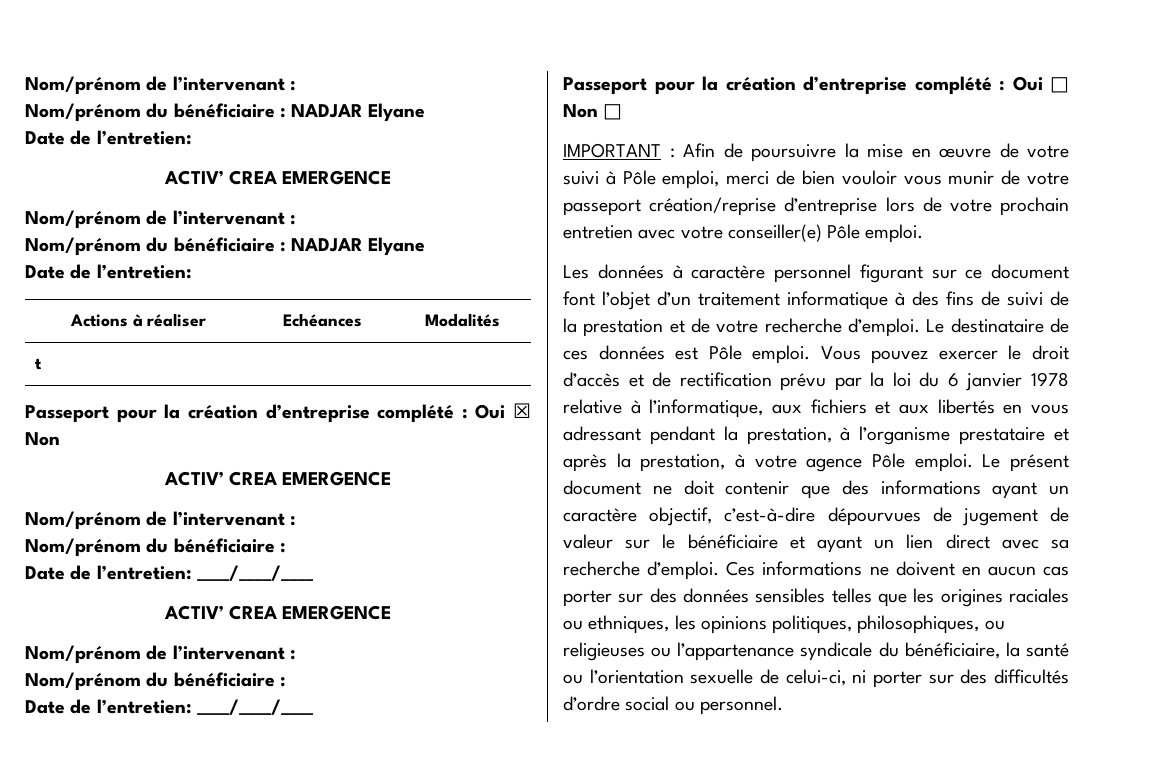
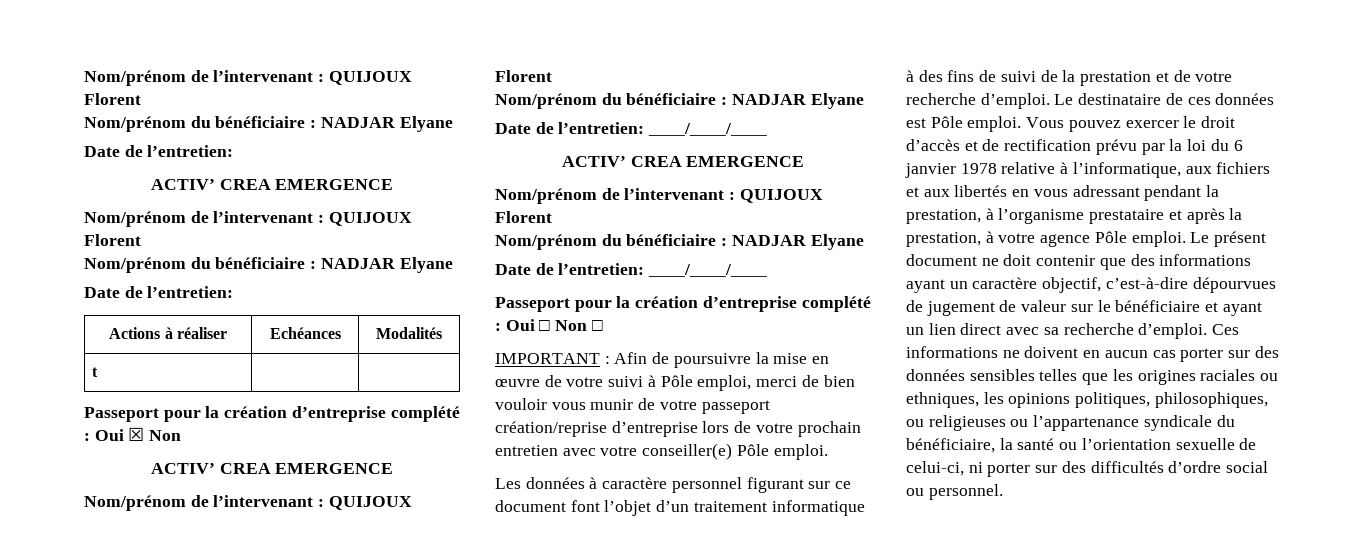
[25,76,296,95] Nom/prénom de l’intervenant : -> [84,70,412,86] [84,93,141,105] Nom/prénom de l’intervenant : QUIJOUX Florent
(296, 220) none -> [328,212,412,226] [84,234,141,246] QUIJOUX Florent
[25,538,286,557] // Nom/prénom du bénéficiaire : -> [328,496,412,510] [495,70,552,82] [495,93,864,109] QUIJOUX Florent // Nom/prénom du bénéficiaire : NADJAR Elyane
[25,672,286,691] // Nom/prénom du bénéficiaire : -> [739,189,823,203] [495,211,552,223] [495,234,864,250] QUIJOUX Florent // Nom/prénom du bénéficiaire : NADJAR Elyane

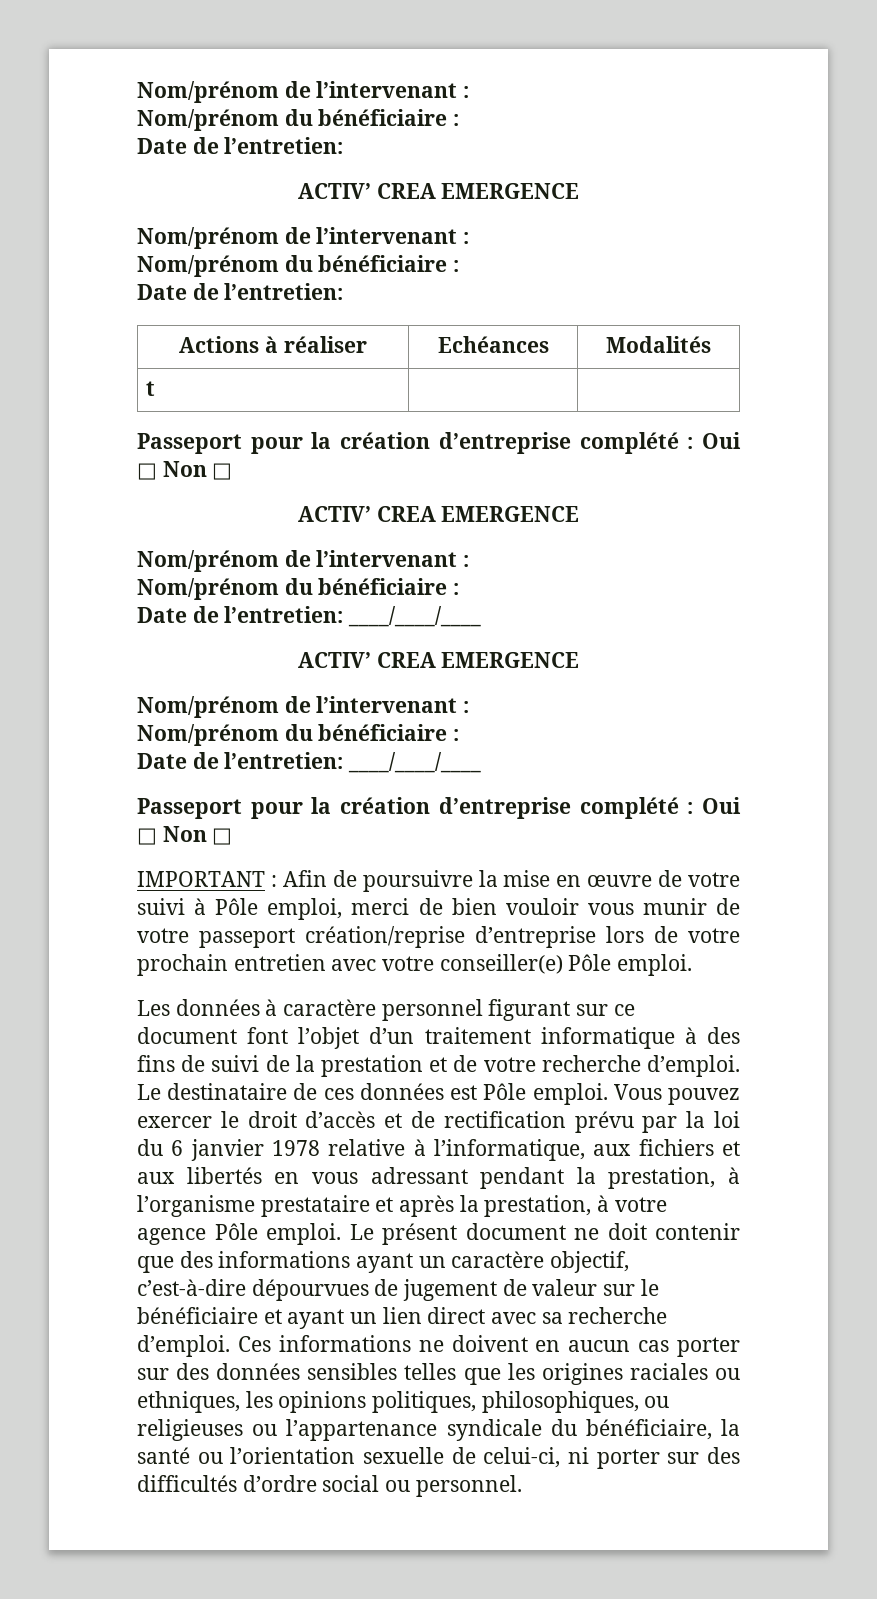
[84,70,412,86] [84,93,141,105] [84,116,453,132] Nom/prénom de l’intervenant : QUIJOUX Florent // Nom/prénom du bénéficiaire : NADJAR Elyane -> [137,81,470,103] [137,109,460,131] Nom/prénom de l’intervenant : // Nom/prénom du bénéficiaire :
[328,212,412,226] [84,234,141,246] [84,257,453,273] QUIJOUX Florent // Nom/prénom du bénéficiaire : NADJAR Elyane -> [137,255,460,277] // Nom/prénom du bénéficiaire :
[128,427,182,441] [150,463,394,474] [84,495,412,511] [495,70,552,82] [495,93,864,109] ☒ Non // ACTIV’ CREA EMERGENCE // Nom/prénom de l’intervenant : QUIJOUX Florent // Nom/prénom du bénéficiaire : NADJAR Elyane -> [137,461,233,480] [297,506,580,522] [137,550,470,572] [137,578,460,600] □ Non □ // ACTIV’ CREA EMERGENCE // Nom/prénom de l’intervenant : // Nom/prénom du bénéficiaire :
[739,189,823,203] [495,211,552,223] [495,234,864,250] QUIJOUX Florent // Nom/prénom du bénéficiaire : NADJAR Elyane -> [137,724,460,746] // Nom/prénom du bénéficiaire :

